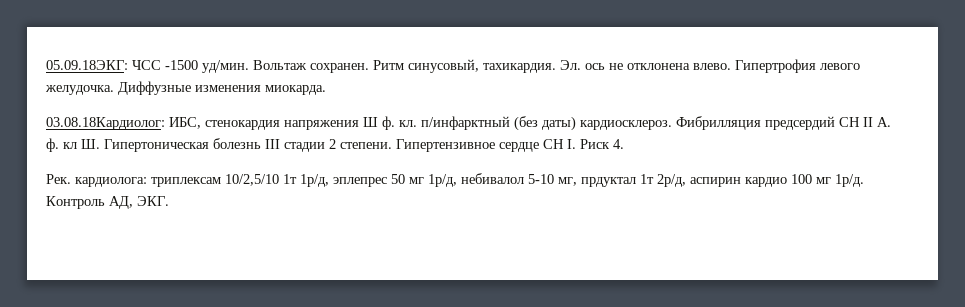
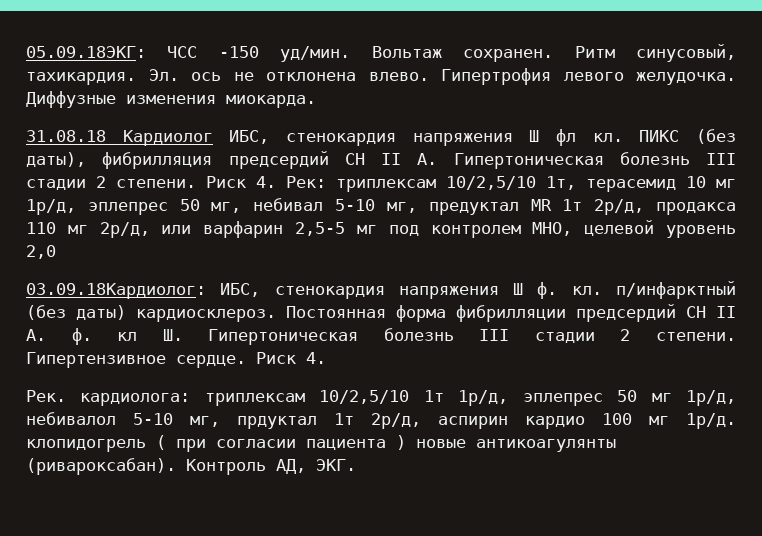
[165,60,198,70] -1500 -> [218,46,259,58] -150
[46,117,165,130] 03.08.18Кардиолог: -> [26,129,736,146] [26,151,736,169] [26,176,736,192] [26,198,737,215] [26,220,736,238] [26,245,56,259] [26,283,206,299] 31.08.18 Кардиолог ИБС, стенокардия напряжения Ш фл кл. ПИКС (без даты), фибрилляция предсердий СН II А. Гипертоническая болезнь III стадии 2 степени. Риск 4. Рек: триплексам 10/2,5/10 1т, терасемид 10 мг 1р/д, эплепрес 50 мг, небивал 5-10 мг, предуктал MR 1т 2р/д, продакса 110 мг 2р/д, или варфарин 2,5-5 мг под контролем МНО, целевой уровень 2,0 // 03.09.18Кардиолог:
[676,116,761,130] Фибрилляция -> [286,305,566,322] Постоянная форма фибрилляции
[499,139,576,152] сердце СН I. -> [176,355,246,368] сердце.
(864, 180) none -> [26,435,616,452] [26,458,176,475] клопидогрель ( при согласии пациента ) новые антикоагулянты (ривароксабан).

